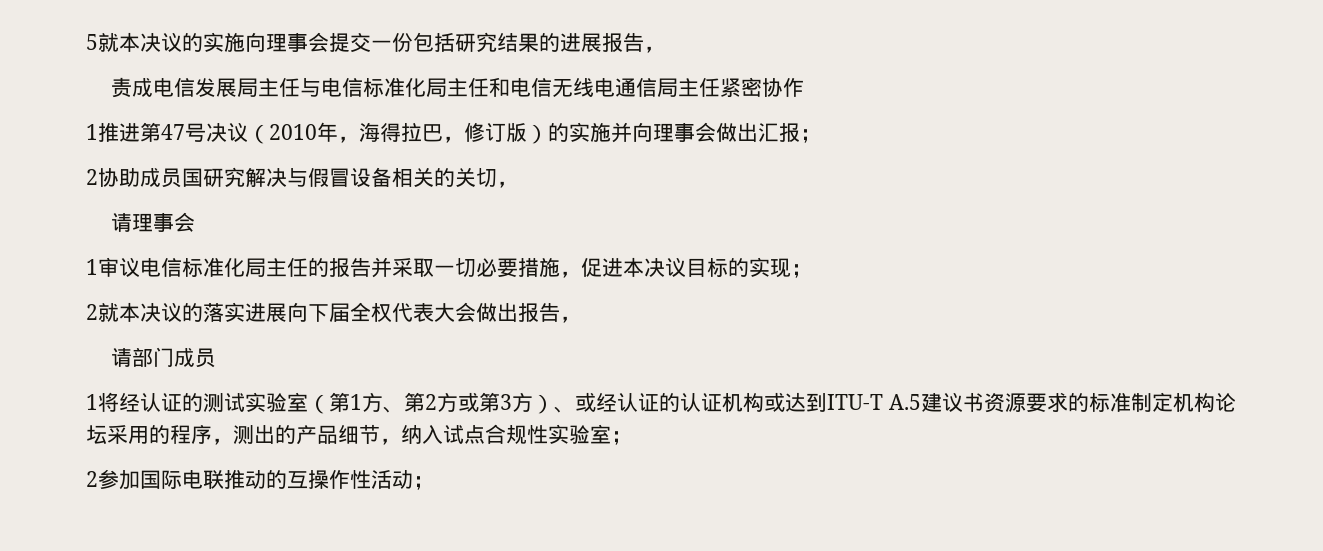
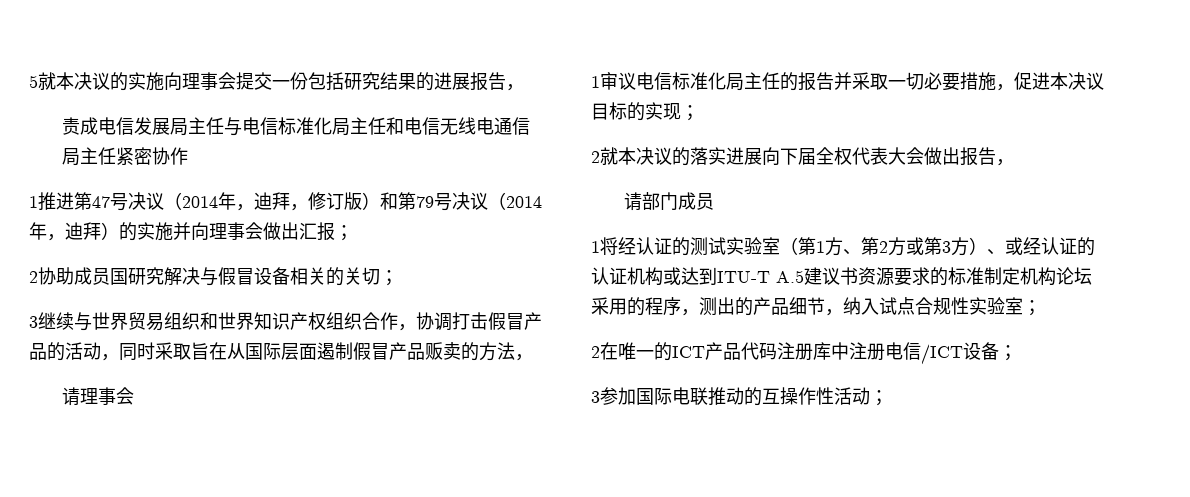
[269,122,527,143] 2010年，海得拉巴，修订版 -> [182,192,542,211] [29,222,101,241] 2014年，迪拜，修订版）和第79号决议（2014年，迪拜
(497, 178) none -> [380,270,398,286] [29,312,542,331] [29,342,515,361] ； // 3继续与世界贸易组织和世界知识产权组织合作，协调打击假冒产品的活动，同时采取旨在从国际层面遏制假冒产品贩卖的方法
(98, 479) none -> [600,342,1017,365] [591,391,600,403] 在唯一的ICT产品代码注册库中注册电信/ICT设备； // 3

